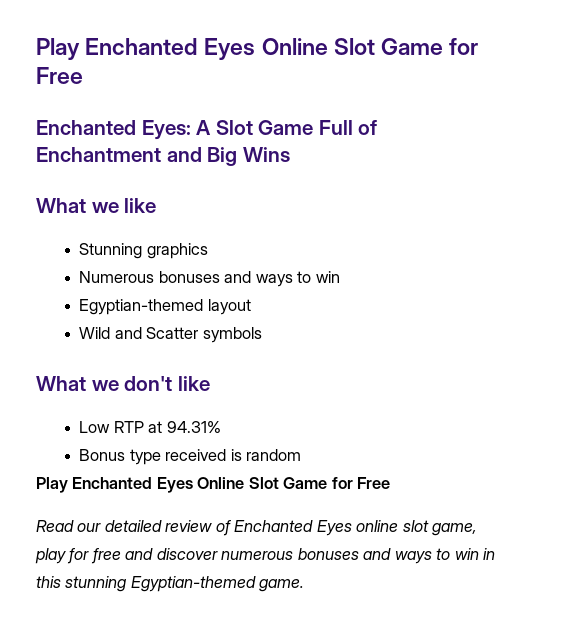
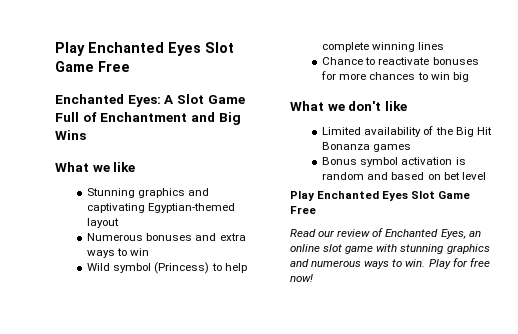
[36,38,479,60] Play Enchanted Eyes Online Slot Game for -> [55,42,234,56] [55,61,94,72] Play Enchanted Eyes Slot Game
(208, 251) none -> [188,188,210,196] [87,203,236,213] [87,218,120,228] and captivating Egyptian-themed layout
(252, 277) none -> [219,233,246,241] extra
[79,299,251,315] [79,327,262,343] [36,376,210,391] [79,421,221,433] Egyptian-themed layout // Wild and Scatter symbols // What we don't like // Low RTP at 94.31% -> [87,262,247,274] [322,42,445,52] [322,57,479,65] [321,71,469,82] [290,101,407,111] [322,126,492,137] [322,142,412,152] Wild symbol (Princess) to help complete winning lines // Chance to reactivate bonuses for more chances to win big // What we don't like // Limited availability of the Big Hit Bonanza games
[129,449,227,465] type received -> [360,157,453,167] symbol activation
[36,477,353,493] // Play Enchanted Eyes Online Slot Game for -> [367,172,486,180] [290,191,471,201] and based on bet level // Play Enchanted Eyes Slot Game
[104,520,162,532] detailed -> (336, 233) none
[316,520,478,536] [35,548,496,564] [36,576,305,592] Eyes online slot game, play for free and discover numerous bonuses and ways to win in this stunning Egyptian-themed game. -> [440,229,481,239] [290,244,490,254] [290,258,490,269] [290,274,313,282] Eyes, an online slot game with stunning graphics and numerous ways to win. Play for free now!

